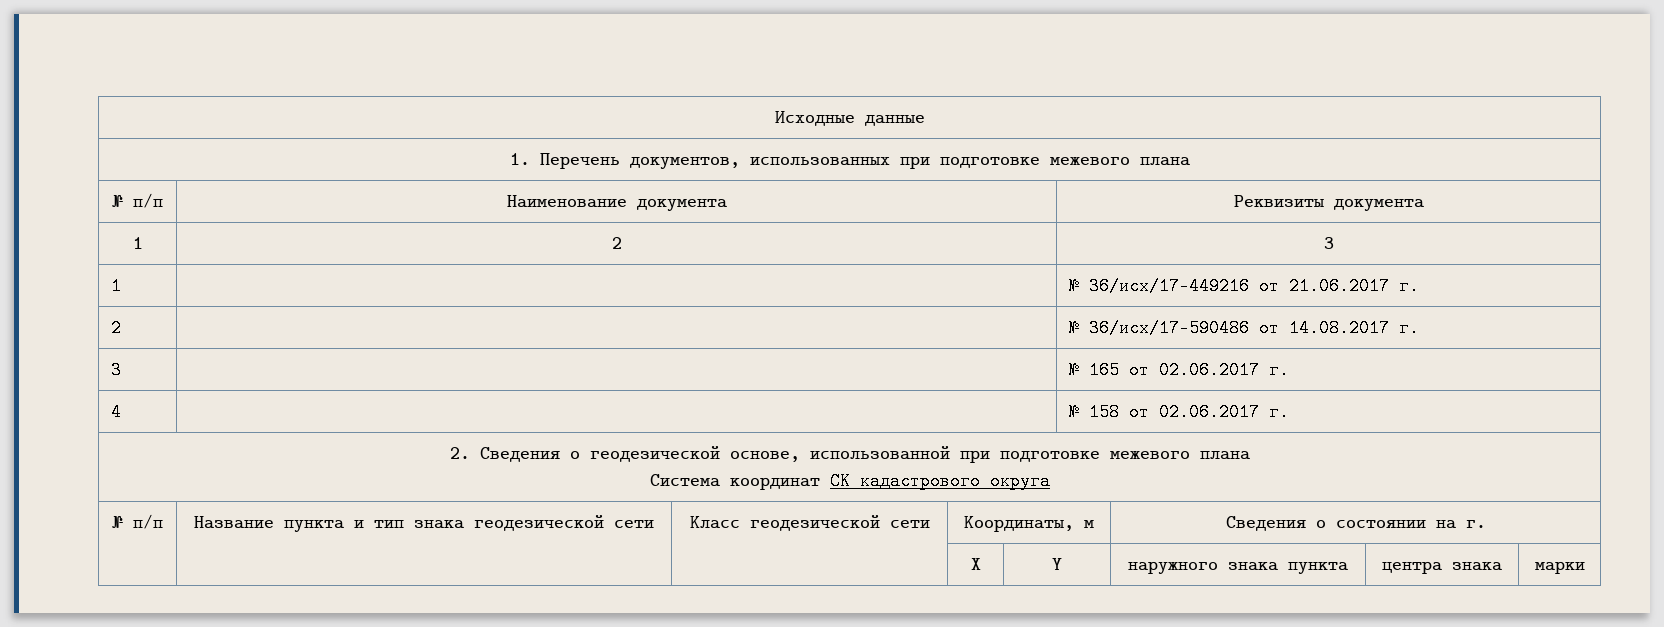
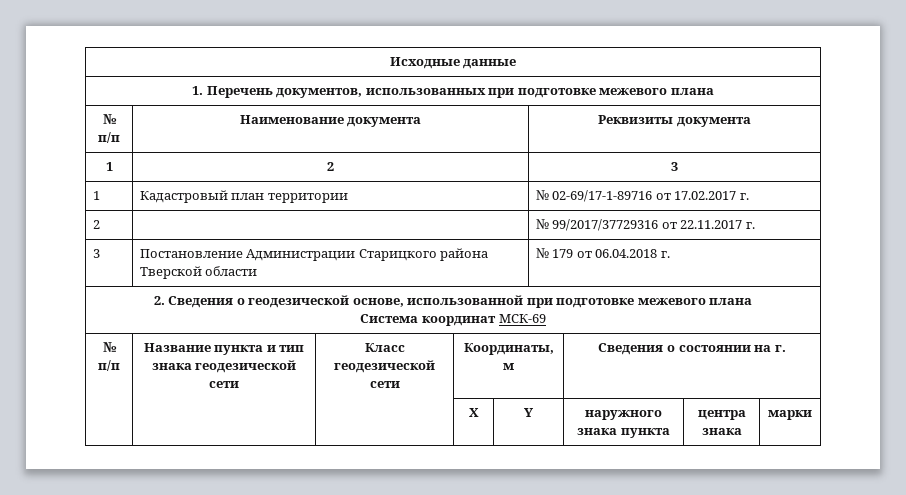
[1069,277,1390,295] | № 36/исх/17-449216 от 21.06.2017 -> [139,190,348,203] [535,190,737,202] Кадастровый план территории | № 02-69/17-1-89716 от 17.02.2017
[1089,319,1390,337] 36/исх/17-590486 от 14.08.2017 -> [552,219,743,231] 99/2017/37729316 от 22.11.2017
[1069,361,1290,379] [111,403,122,421] [1069,403,1260,421] | № 165 от 02.06.2017 г. // 4 | | № 158 от 02.06.2017 -> [139,248,489,261] [139,266,258,279] [535,248,658,258] Постановление Администрации Старицкого района Тверской области | № 179 от 06.04.2018
[829,474,1050,490] СК кадастрового округа -> [498,314,546,323] МСК-69

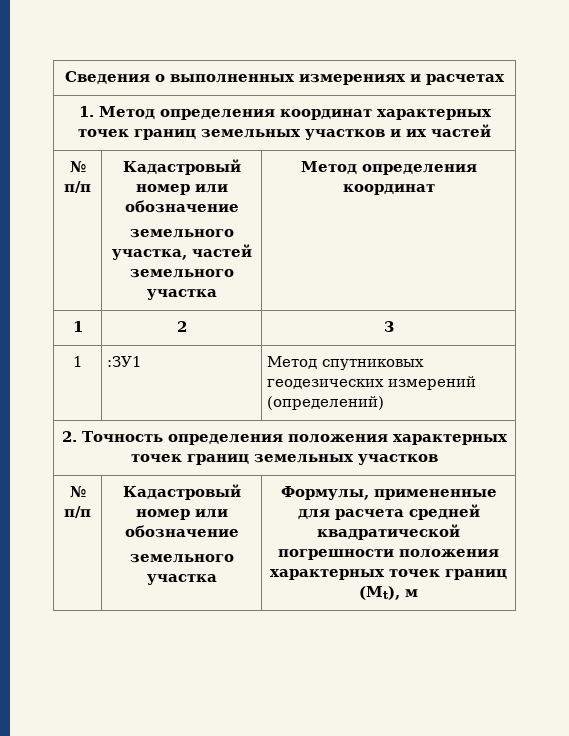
[389,57,517,69] [192,86,714,98] [102,114,117,124] [98,132,120,143] [239,115,422,127] [598,115,751,127] [105,162,113,171] [327,162,334,171] [671,162,678,171] [92,191,100,200] [139,190,348,203] [535,190,749,202] [92,220,100,229] [535,219,755,231] [92,249,100,258] [139,248,489,261] [139,266,258,279] [535,248,670,258] [153,295,753,308] [360,314,546,326] [102,342,117,352] [98,360,120,371] [143,343,305,355] [151,360,297,373] [209,381,239,388] [364,343,405,352] [334,360,435,373] [369,381,400,388] [463,343,554,355] [503,363,514,370] [598,343,786,355] [468,408,479,417] [524,408,534,417] [585,410,662,420] [577,428,670,438] [697,410,746,420] [701,428,742,435] [768,410,812,420] Исходные данные // 1. Перечень документов, использованных при подготовке межевого плана // № п/п | Наименование документа | Реквизиты документа // 1 | 2 | 3 // 1 | Кадастровый план территории | № 02-69/17-1-89716 от 17.02.2017 г. // 2 | | № 99/2017/37729316 от 22.11.2017 г. // 3 | Постановление Администрации Старицкого района Тверской области | № 179 от 06.04.2018 г. // 2. Сведения о геодезической основе, использованной при подготовке межевого плана // Система координат МСК-69 // № п/п | Название пункта и тип знака геодезической сети | Класс геодезической сети | Координаты, м | Сведения о состоянии на г. // | | | Х | Y | наружного знака пункта | центра знака | марки -> [65,71,505,85] [78,106,492,120] [78,124,491,140] [69,161,86,173] [64,181,91,193] [122,159,241,175] [135,184,228,195] [124,200,239,213] [129,229,234,238] [111,244,252,260] [129,269,234,278] [146,289,217,300] [300,161,477,175] [342,184,435,195] [72,321,83,332] [176,321,187,332] [383,321,394,332] [72,356,83,367] [107,356,143,367] [267,356,425,370] [267,376,477,390] [267,396,385,410] [61,431,508,445] [131,454,438,465] [69,486,86,498] [64,506,91,518] [122,484,241,500] [135,509,228,520] [124,525,239,538] [129,554,234,563] [146,574,217,585] [280,486,497,500] [297,504,480,520] [317,524,460,540] [278,549,499,560] [270,569,507,580] [359,586,418,600] Сведения о выполненных измерениях и расчетах // 1. Метод определения координат характерных точек границ земельных участков и их частей // № п/п | Кадастровый номер или обозначение // земельного участка, частей земельного участка | Метод определения координат // 1 | 2 | 3 // 1 | :ЗУ1 | Метод спутниковых геодезических измерений (определений) // 2. Точность определения положения характерных точек границ земельных участков // № п/п | Кадастровый номер или обозначение // земельного участка | Формулы, примененные для расчета средней квадратической погрешности положения характерных точек границ (Мt), м

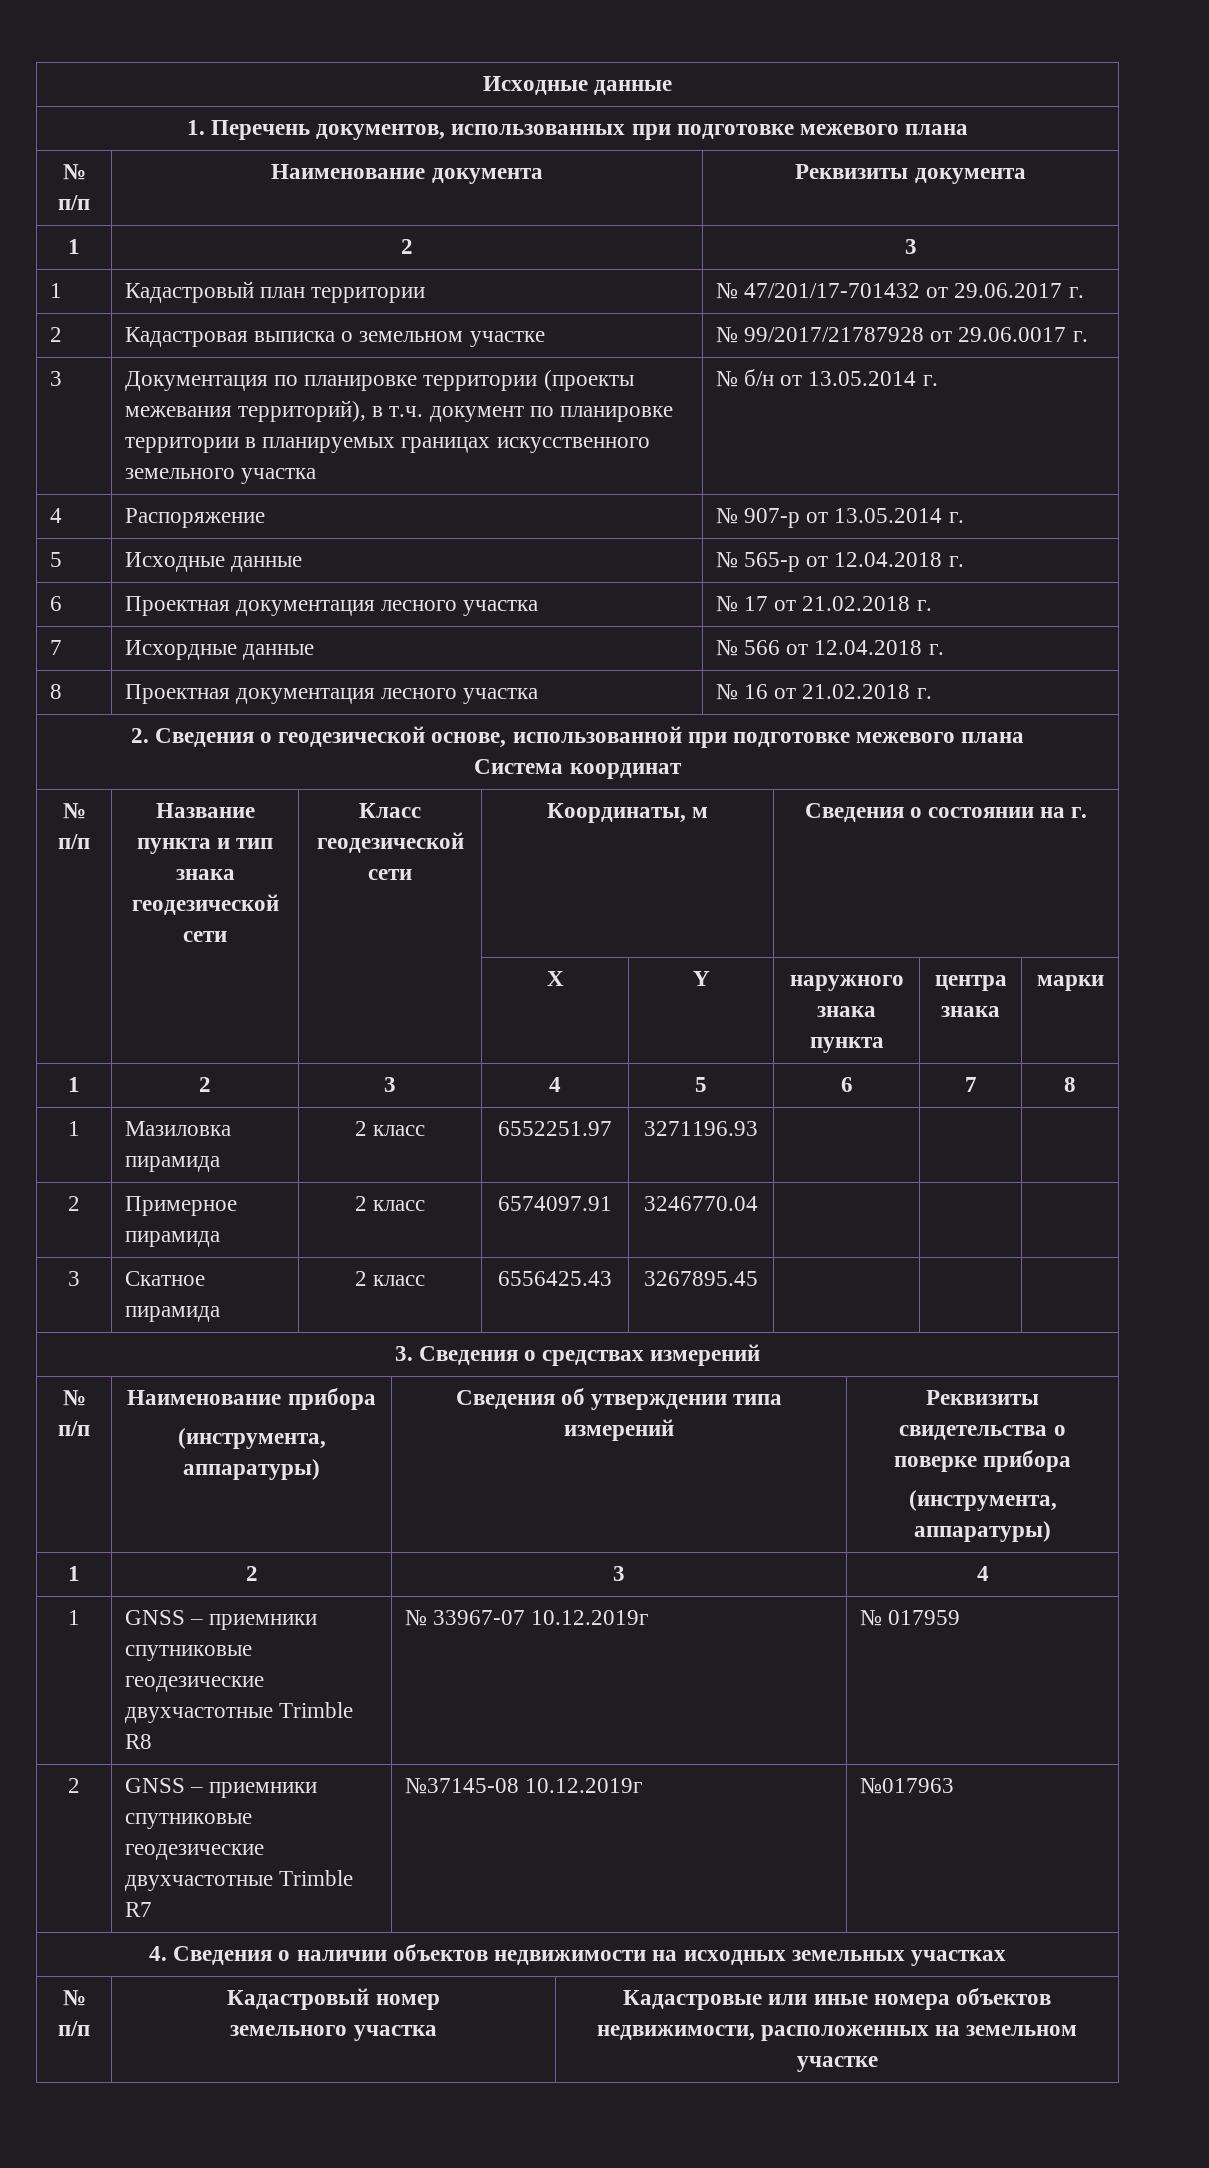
[65,71,505,85] [78,106,492,120] [78,124,491,140] [69,161,86,173] [64,181,91,193] [122,159,241,175] [135,184,228,195] [124,200,239,213] [129,229,234,238] [111,244,252,260] [129,269,234,278] [146,289,217,300] [300,161,477,175] [342,184,435,195] [72,321,83,332] [176,321,187,332] [383,321,394,332] [72,356,83,367] [107,356,143,367] [267,356,425,370] [267,376,477,390] [267,396,385,410] [61,431,508,445] [131,454,438,465] [69,486,86,498] [64,506,91,518] [122,484,241,500] [135,509,228,520] [124,525,239,538] [129,554,234,563] [146,574,217,585] [280,486,497,500] [297,504,480,520] [317,524,460,540] [278,549,499,560] [270,569,507,580] [359,586,418,600] Сведения о выполненных измерениях и расчетах // 1. Метод определения координат характерных точек границ земельных участков и их частей // № п/п | Кадастровый номер или обозначение // земельного участка, частей земельного участка | Метод определения координат // 1 | 2 | 3 // 1 | :ЗУ1 | Метод спутниковых геодезических измерений (определений) // 2. Точность определения положения характерных точек границ земельных участков // № п/п | Кадастровый номер или обозначение // земельного участка | Формулы, примененные для расчета средней квадратической погрешности положения характерных точек границ (Мt), м -> [482,76,673,95] [186,120,969,140] [62,164,86,180] [58,195,90,210] [271,164,543,184] [795,164,1026,184] [68,239,80,254] [401,239,413,254] [904,239,917,254] [49,283,62,298] [124,281,426,303] [715,283,1084,299] [49,327,62,342] [124,327,545,347] [715,327,1088,343] [49,371,62,386] [124,370,634,391] [124,400,673,422] [124,437,650,453] [124,468,316,484] [715,369,938,387] [49,508,62,523] [124,508,265,528] [715,508,964,528] [49,552,62,567] [124,552,302,572] [715,552,964,572] [49,596,62,611] [124,596,539,616] [715,596,932,612] [49,640,62,655] [124,640,314,660] [715,640,944,656] [49,684,62,699] [124,684,539,704] [715,684,932,700] [130,726,1025,748] [474,759,682,779] [62,803,86,819] [58,834,90,849] [155,803,255,818] [136,838,274,854] [175,869,235,880] [131,894,279,915] [182,931,227,942] [359,803,421,818] [316,832,464,853] [368,869,412,880] [546,803,709,823] [804,803,1088,822] [546,971,564,986] [692,971,710,986] [789,975,904,991] [817,1006,876,1017] [809,1037,884,1053] [934,975,1007,991] [941,1006,1000,1017] [1036,975,1104,991] [68,1077,80,1092] [198,1077,211,1092] [384,1077,396,1092] [549,1077,561,1092] [695,1077,707,1092] [840,1077,853,1092] [964,1077,977,1092] [1064,1077,1076,1092] [68,1121,80,1136] [124,1121,231,1136] [124,1156,220,1172] [354,1121,426,1136] [498,1121,612,1136] [644,1121,758,1136] [68,1196,80,1211] [124,1196,237,1216] [124,1231,220,1247] [354,1196,426,1211] [498,1196,612,1211] [644,1196,758,1211] [68,1271,80,1286] [124,1271,205,1286] [124,1306,220,1322] [354,1271,426,1286] [498,1271,612,1286] [644,1271,758,1286] [394,1344,761,1366] [62,1390,86,1406] [58,1421,90,1436] [127,1388,376,1410] [177,1428,326,1449] [182,1459,320,1480] [455,1388,783,1410] [564,1419,674,1441] [926,1390,1039,1405] [899,1425,1066,1440] [893,1450,1072,1472] [908,1490,1057,1511] [914,1521,1051,1542] [68,1566,80,1581] [245,1566,258,1581] [613,1566,625,1581] [976,1566,989,1581] [68,1610,80,1625] [124,1610,318,1630] [124,1645,252,1661] [124,1676,264,1692] [124,1702,353,1723] [124,1734,152,1749] [404,1610,649,1626] [859,1610,960,1626] [68,1778,80,1793] [124,1778,318,1798] [124,1813,252,1829] [124,1844,264,1860] [124,1870,353,1891] [124,1902,152,1917] [404,1778,642,1794] [859,1778,954,1794] [149,1944,1006,1966] [62,1990,86,2006] [58,2021,90,2036] [227,1988,440,2010] [230,2025,437,2041] [623,1988,1051,2010] [596,2025,1078,2041] [796,2056,878,2072] Исходные данные // 1. Перечень документов, использованных при подготовке межевого плана // № п/п | Наименование документа | Реквизиты документа // 1 | 2 | 3 // 1 | Кадастровый план территории | № 47/201/17-701432 от 29.06.2017 г. // 2 | Кадастровая выписка о земельном участке | № 99/2017/21787928 от 29.06.0017 г. // 3 | Документация по планировке территории (проекты межевания территорий), в т.ч. документ по планировке территории в планируемых границах искусственного земельного участка | № б/н от 13.05.2014 г. // 4 | Распоряжение | № 907-р от 13.05.2014 г. // 5 | Исходные данные | № 565-р от 12.04.2018 г. // 6 | Проектная документация лесного участка | № 17 от 21.02.2018 г. // 7 | Исхордные данные | № 566 от 12.04.2018 г. // 8 | Проектная документация лесного участка | № 16 от 21.02.2018 г. // 2. Сведения о геодезической основе, использованной при подготовке межевого плана // Система координат // № п/п | Название пункта и тип знака геодезической сети | Класс геодезической сети | Координаты, м | Сведения о состоянии на г. // | | | Х | Y | наружного знака пункта | центра знака | марки // 1 | 2 | 3 | 4 | 5 | 6 | 7 | 8 // 1 | Мазиловка пирамида | 2 класс | 6552251.97 | 3271196.93 | | | // 2 | Примерное пирамида | 2 класс | 6574097.91 | 3246770.04 | | | // 3 | Скатное пирамида | 2 класс | 6556425.43 | 3267895.45 | | | // 3. Сведения о средствах измерений // № п/п | Наименование прибора // (инструмента, аппаратуры) | Сведения об утверждении типа измерений | Реквизиты свидетельства о поверке прибора // (инструмента, аппаратуры) // 1 | 2 | 3 | 4 // 1 | GNSS – приемники спутниковые геодезические двухчастотные Trimble R8 | № 33967-07 10.12.2019г | № 017959 // 2 | GNSS – приемники спутниковые геодезические двухчастотные Trimble R7 | №37145-08 10.12.2019г | №017963 // 4. Сведения о наличии объектов недвижимости на исходных земельных участках // № п/п | Кадастровый номер // земельного участка | Кадастровые или иные номера объектов недвижимости, расположенных на земельном участке

